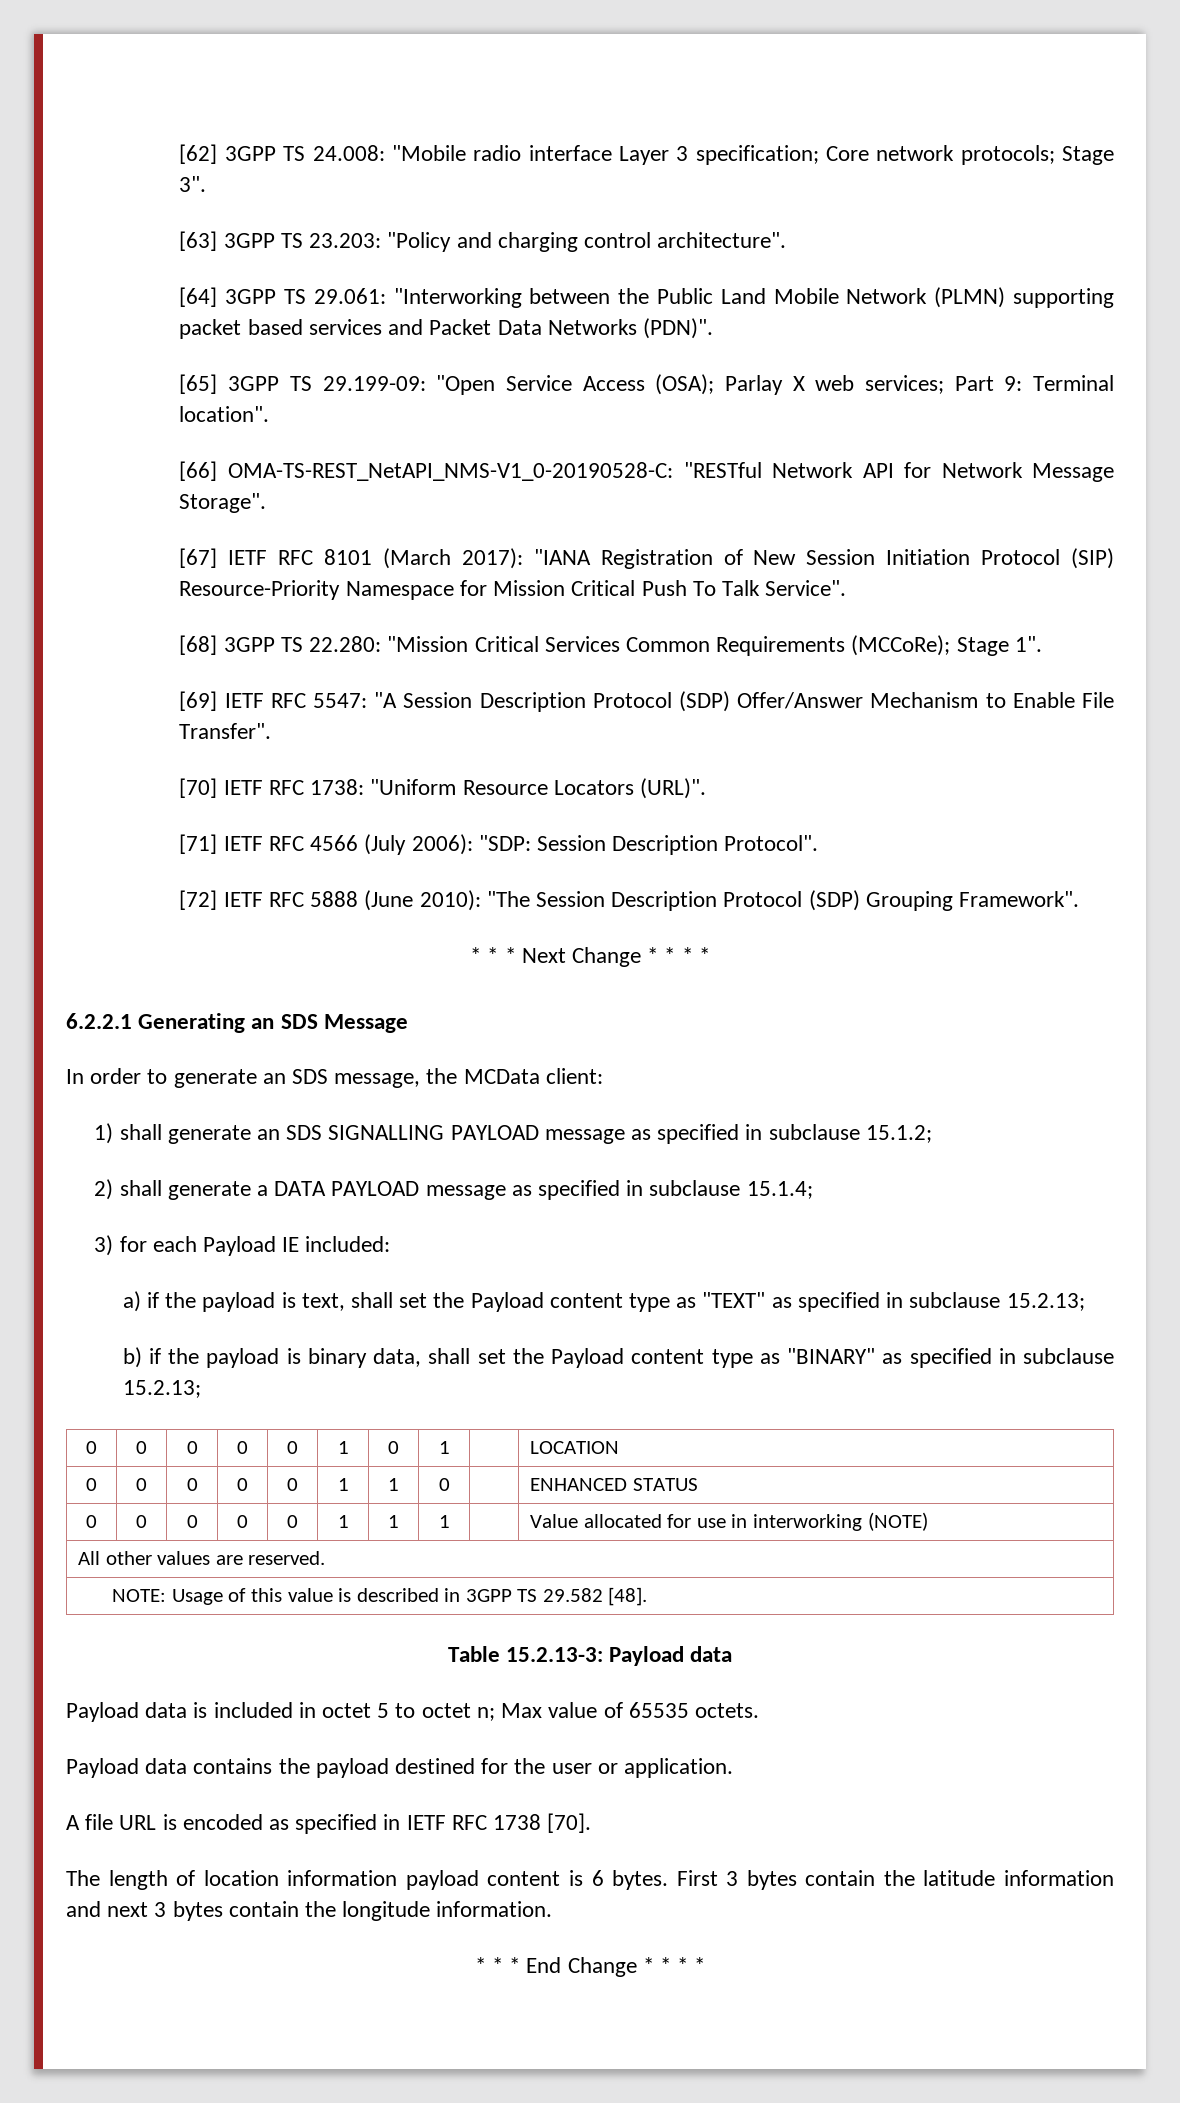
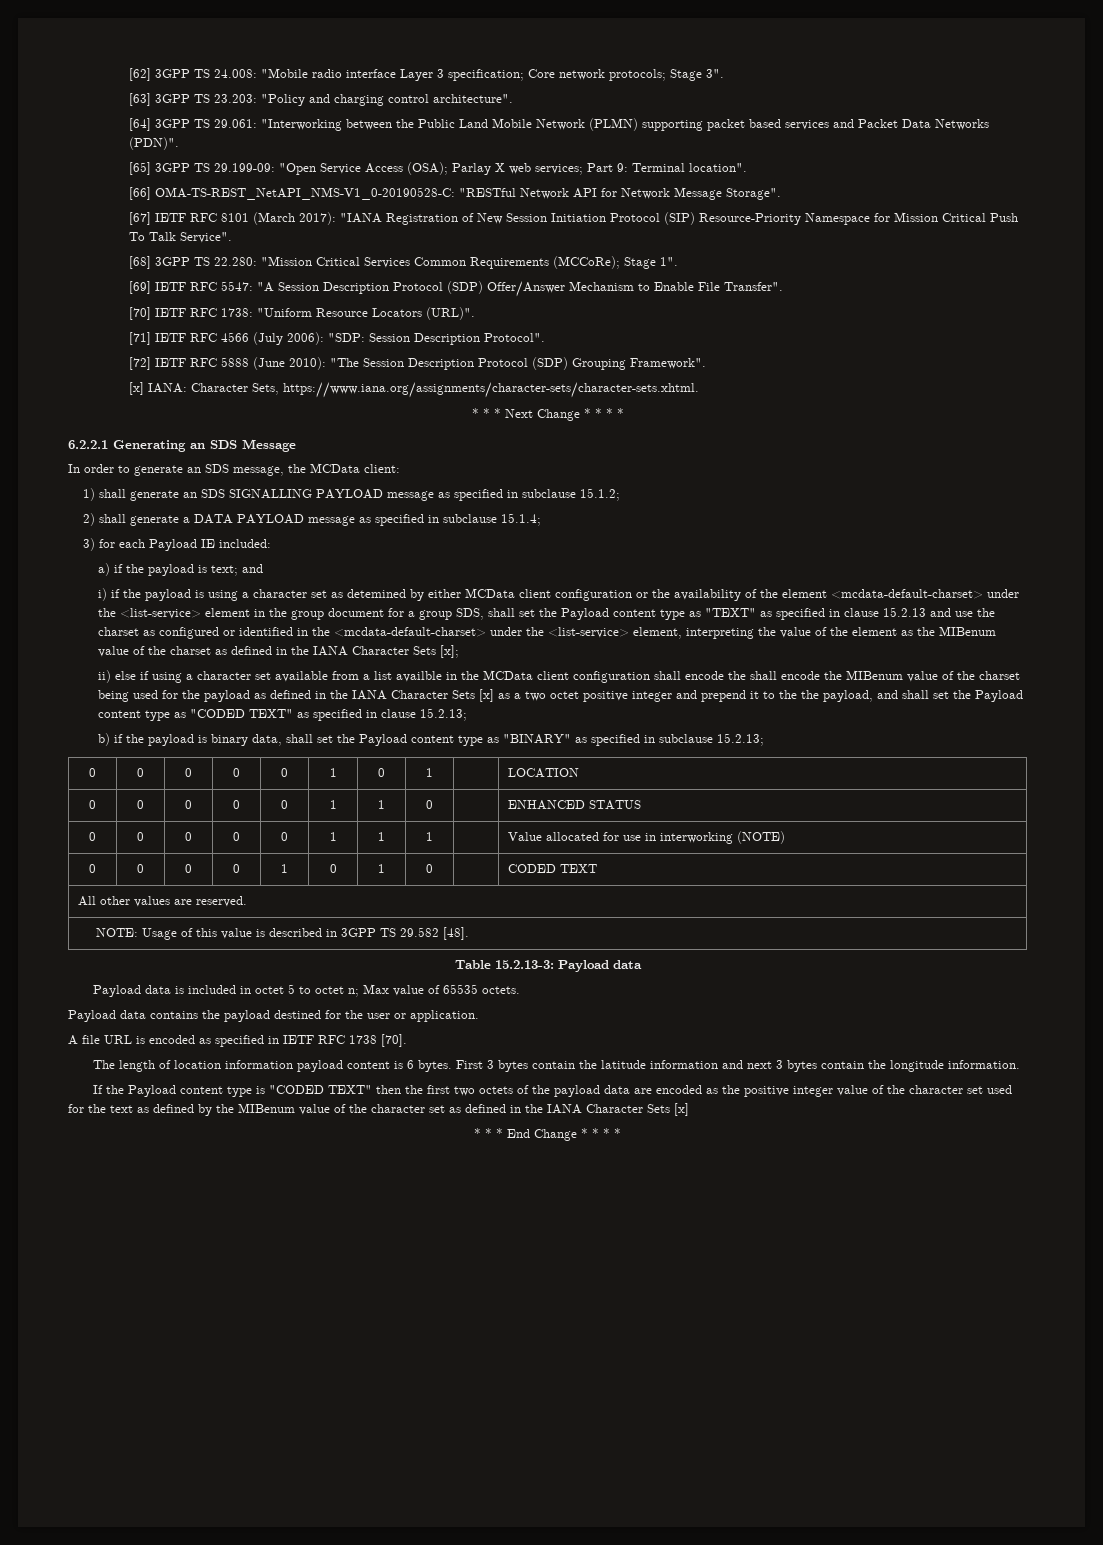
(1080, 899) none -> [128,382,699,398] // [x] IANA: Character Sets, https://www.iana.org/assignments/character-sets/character-sets.xhtml.
[301,1293,345,1311] text, -> [211,564,264,576] [98,588,1020,601] [98,608,485,620] text; and // i) if the payload is using a character set as detemined by either MCData client configuration or the availability of the element <mcdata-default-charset> under the <list-service> element in the group document for a group SDS,
[909,1292,1001,1308] subclause -> [844,607,996,617] [98,626,997,639] [98,645,460,658] [98,670,1021,683] [98,689,1024,702] [98,709,417,721] clause 15.2.13 and use the charset as configured or identified in the <mcdata-default-charset> under the <list-service> element, interpreting the value of the element as the MIBenum value of the charset as defined in the IANA Character Sets [x]; // ii) else if using a character set available from a list availble in the MCData client configuration shall encode the shall encode the MIBenum value of the charset being used for the payload as defined in the IANA Character Sets [x] as a two octet positive integer and prepend it to the the payload, and shall set the Payload content type as "CODED TEXT" as specified in clause
(928, 1521) none -> [89,864,96,873] [137,864,144,873] [185,864,192,873] [233,864,240,873] [281,864,288,873] [329,864,337,873] [378,864,385,873] [426,864,433,873] [507,864,597,873] // 0 | 0 | 0 | 0 | 1 | 0 | 1 | 0 | | CODED TEXT
(553, 1909) none -> [93,1085,1013,1097] [68,1103,689,1116] // If the Payload content type is "CODED TEXT" then the first two octets of the payload data are encoded as the positive integer value of the character set used for the text as defined by the MIBenum value of the character set as defined in the IANA Character Sets [x]

